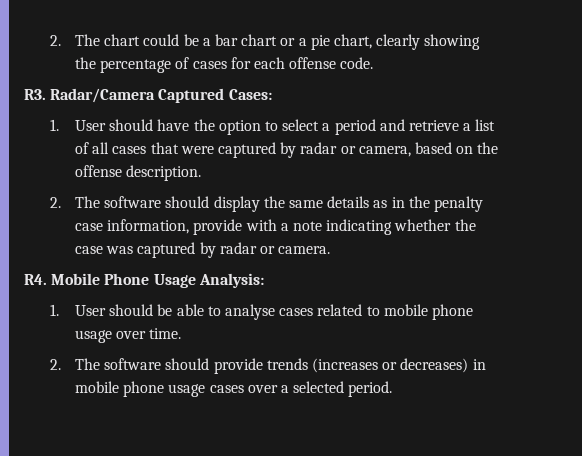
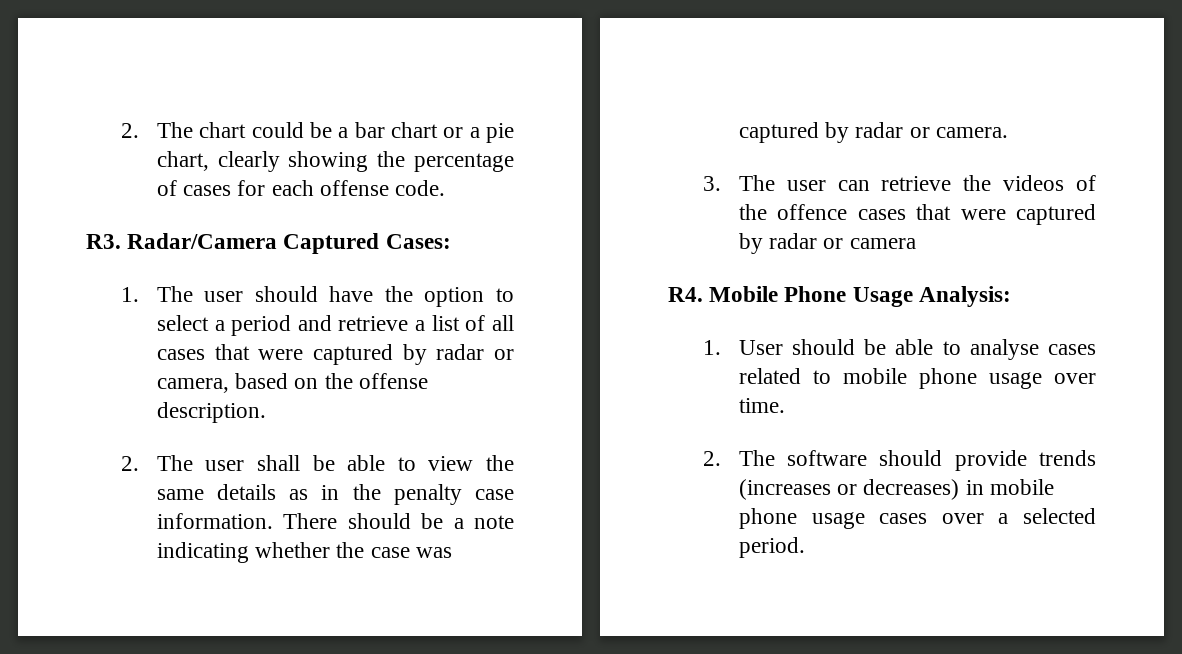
[75,120,107,131] User -> [156,286,244,302] The user
[104,196,260,212] software should display -> [205,455,474,471] user shall be able to view
[107,219,277,235] information, provide with -> [156,513,444,529] information. There should be
(331, 250) none -> [703,175,1096,191] [738,204,1096,225] [738,233,916,254] // 3. The user can retrieve the videos of the offence cases that were captured by radar or camera

